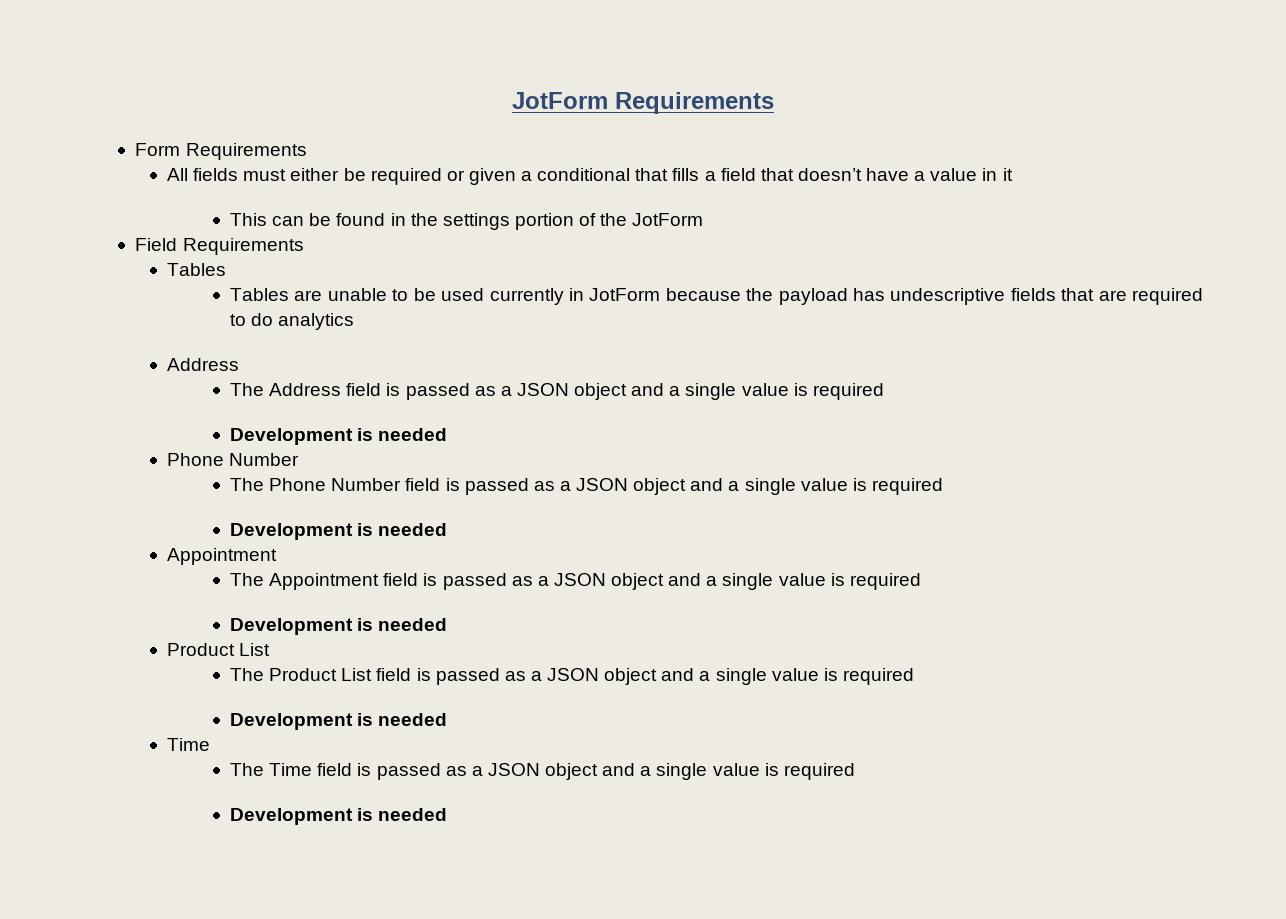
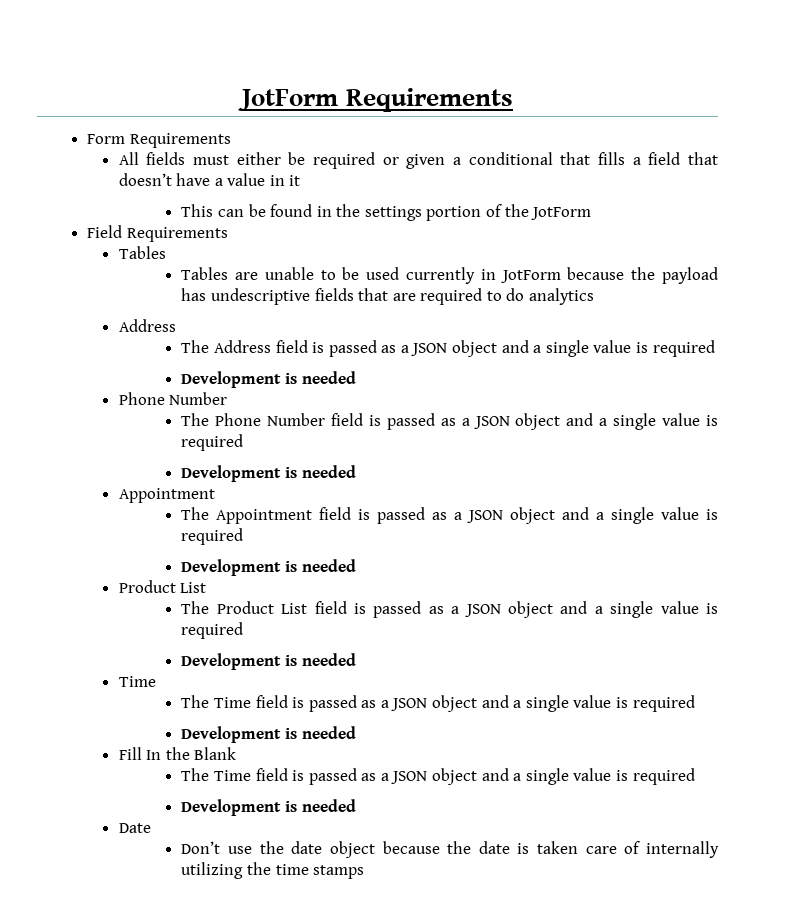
(448, 814) none -> [118,747,237,760] [181,768,695,785] [181,799,356,816] [118,823,151,833] [181,841,719,858] [181,862,365,879] // Fill In the Blank // The Time field is passed as a JSON object and a single value is required // Development is needed // Date // Don’t use the date object because the date is taken care of internally utilizing the time stamps

